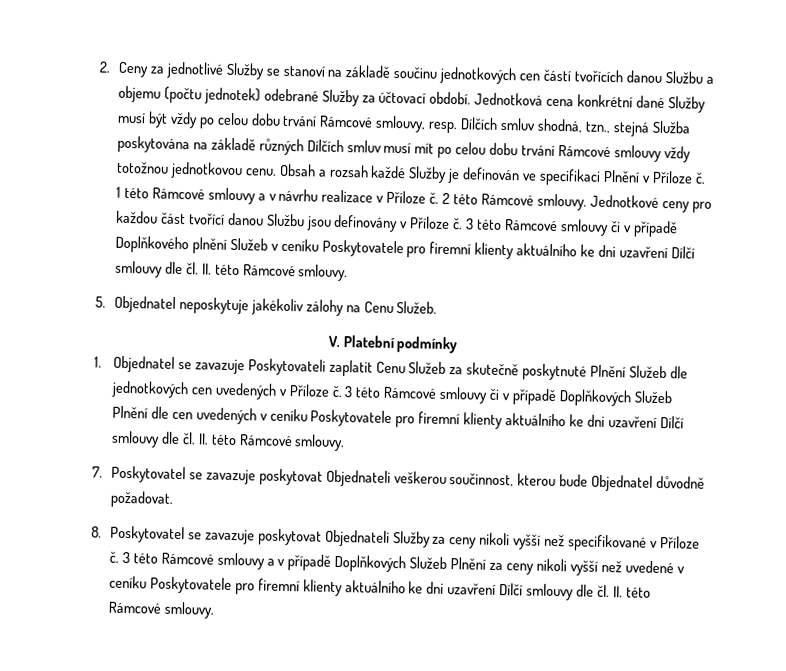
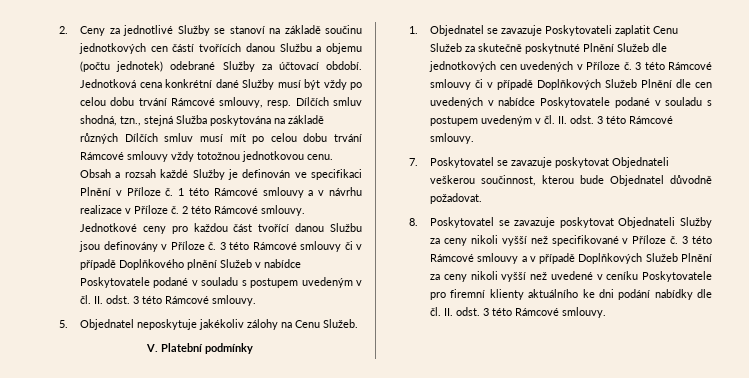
[280,238,695,260] [114,260,212,278] ceníku Poskytovatele pro firemní klienty aktuálního ke dni uzavření Dílčí smlouvy dle čl. II. -> [264,259,302,268] [80,277,362,288] [80,295,140,304] nabídce Poskytovatele podané v souladu s postupem uvedeným v čl. II. odst. 3
[269,408,684,430] [110,430,209,448] ceníku Poskytovatele pro firemní klienty aktuálního ke dni uzavření Dílčí smlouvy dle čl. II. -> [498,97,712,108] [430,115,604,126] nabídce Poskytovatele podané v souladu s postupem uvedeným v čl. II. odst. 3
[447,583,623,601] uzavření Dílčí smlouvy dle čl. II. -> [618,289,713,300] [430,307,490,316] podání nabídky dle čl. II. odst. 3

